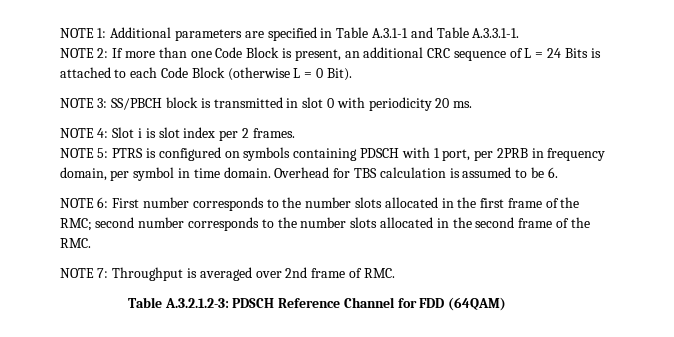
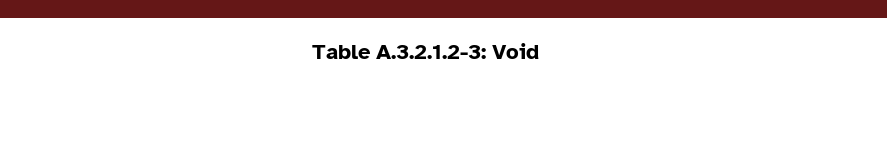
[59,27,520,41] [59,47,601,61] [59,67,352,81] [59,97,473,111] [59,127,295,141] [59,147,606,161] [59,167,558,181] [59,197,580,211] [59,217,590,231] [59,238,91,248] [59,267,395,281] [127,297,507,311] NOTE 1: Additional parameters are specified in Table A.3.1-1 and Table A.3.3.1-1. // NOTE 2: If more than one Code Block is present, an additional CRC sequence of L = 24 Bits is attached to each Code Block (otherwise L = 0 Bit). // NOTE 3: SS/PBCH block is transmitted in slot 0 with periodicity 20 ms. // NOTE 4: Slot i is slot index per 2 frames. // NOTE 5: PTRS is configured on symbols containing PDSCH with 1 port, per 2PRB in frequency domain, per symbol in time domain. Overhead for TBS calculation is assumed to be 6. // NOTE 6: First number corresponds to the number slots allocated in the first frame of the RMC; second number corresponds to the number slots allocated in the second frame of the RMC. // NOTE 7: Throughput is averaged over 2nd frame of RMC. // Table A.3.2.1.2-3: PDSCH Reference Channel for FDD (64QAM) -> [311,43,539,59] Table A.3.2.1.2-3: Void

